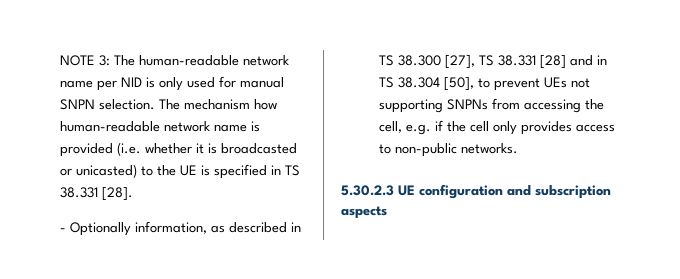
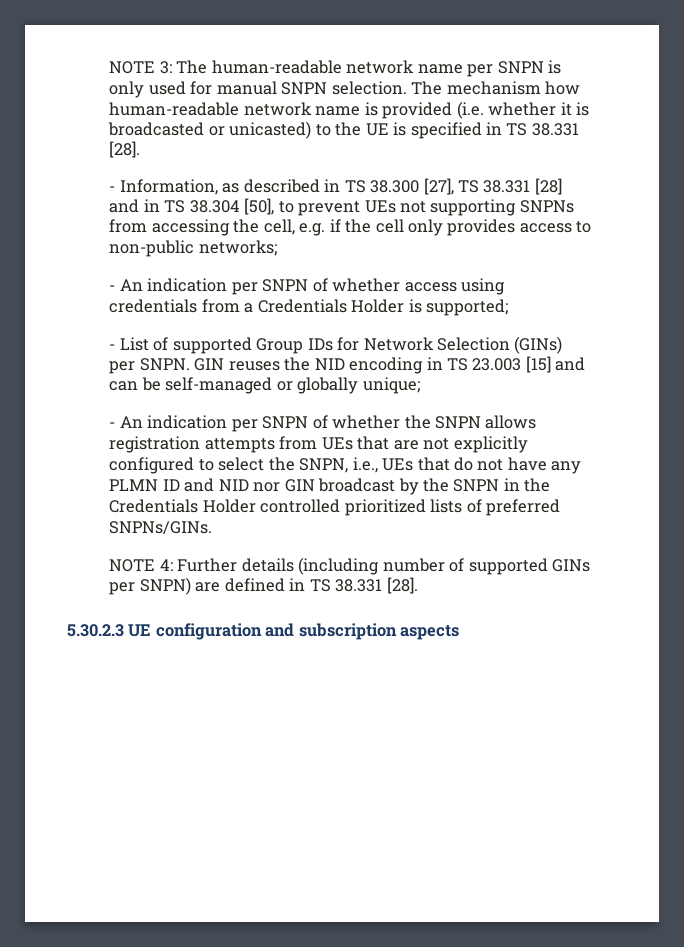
[121,77,143,87] NID -> [497,61,544,74] SNPN
[70,221,208,236] Optionally information, -> [119,179,218,195] Information,
[461,143,519,154] networks. -> [198,240,277,256] [109,278,506,295] [109,299,509,316] [109,336,563,354] [109,356,586,374] [109,377,420,394] [109,415,537,432] [109,436,528,453] [109,457,582,474] [109,478,551,495] [109,499,561,516] [109,521,213,535] [109,557,591,575] [109,577,418,595] networks; // - An indication per SNPN of whether access using credentials from a Credentials Holder is supported; // - List of supported Group IDs for Network Selection (GINs) per SNPN. GIN reuses the NID encoding in TS 23.003 [15] and can be self-managed or globally unique; // - An indication per SNPN of whether the SNPN allows registration attempts from UEs that are not explicitly configured to select the SNPN, i.e., UEs that do not have any PLMN ID and NID nor GIN broadcast by the SNPN in the Credentials Holder controlled prioritized lists of preferred SNPNs/GINs. // NOTE 4: Further details (including number of supported GINs per SNPN) are defined in TS 38.331 [28].

